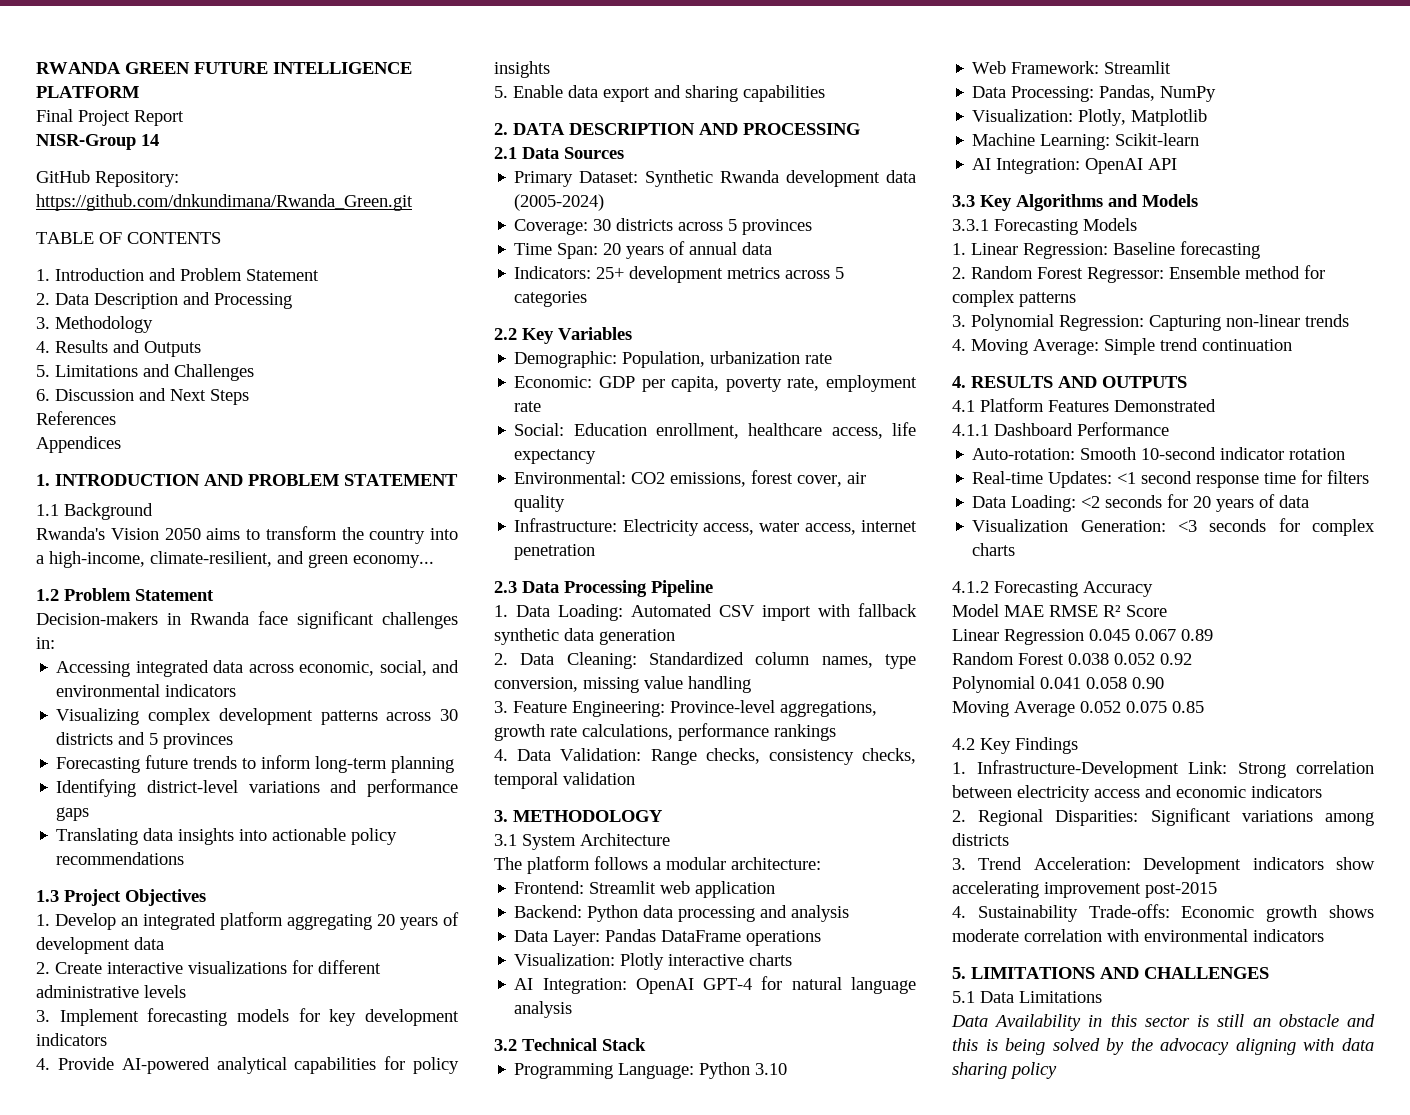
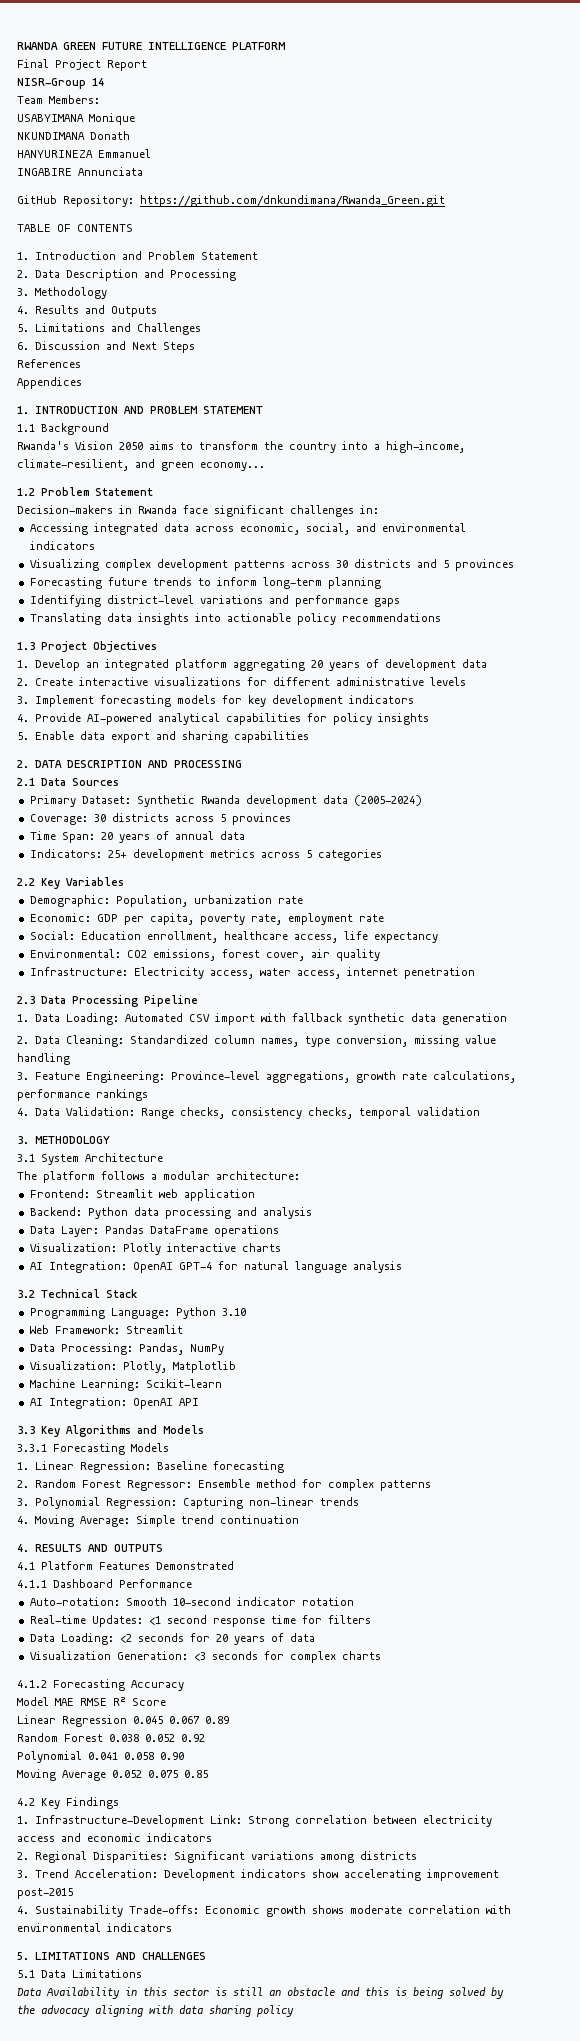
(159, 140) none -> [17,95,100,104] [17,113,135,125] [17,131,130,140] [17,149,151,158] [17,167,143,176] // Team Members: // USABYIMANA Monique // NKUNDIMANA Donath // HANYURINEZA Emmanuel // INGABIRE Annunciata

